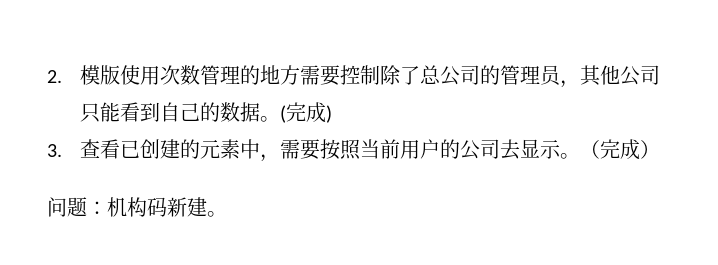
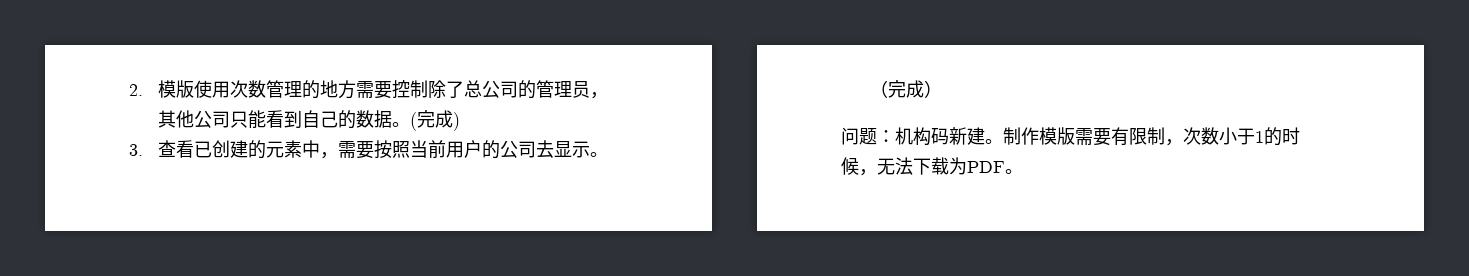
(227, 214) none -> [1003,127,1300,146] [841,157,1023,176] 制作模版需要有限制，次数小于1的时候，无法下载为PDF。

